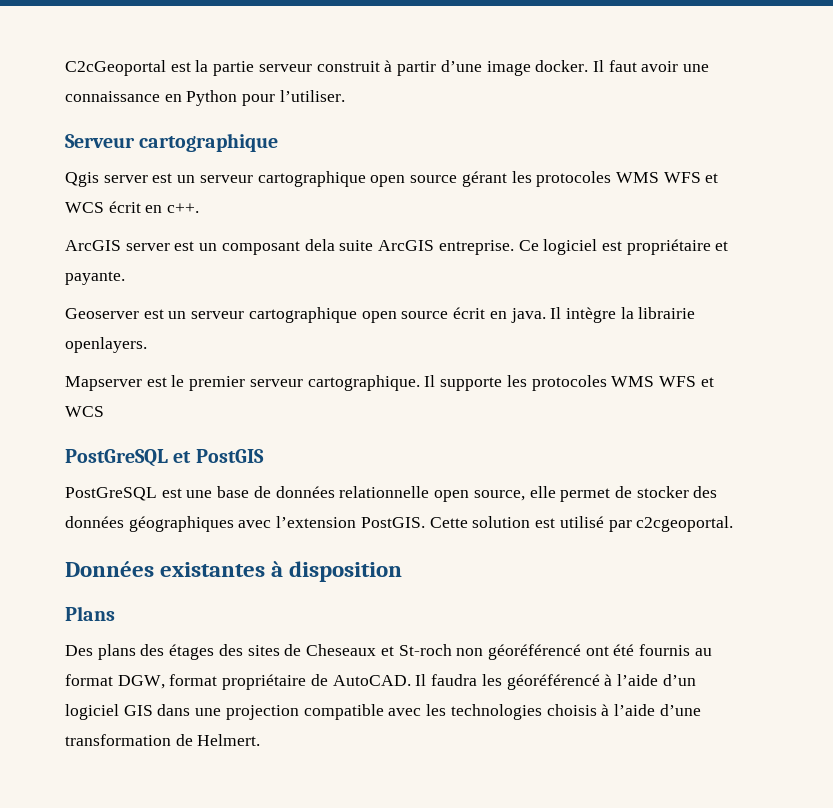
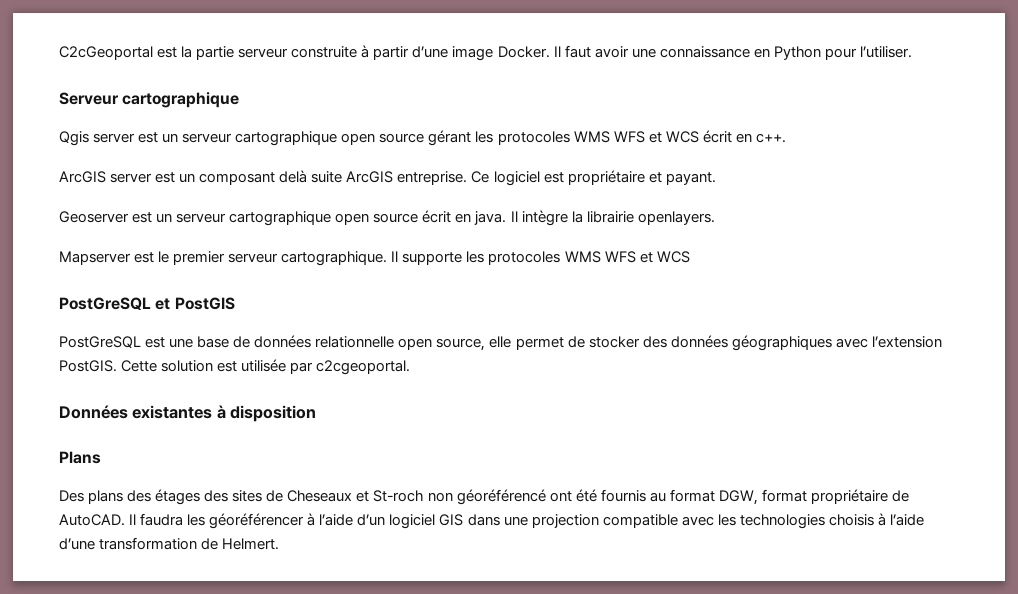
[316,61,380,72] construit -> [291,46,358,58] construite
[535,60,589,72] docker. -> [497,46,550,58] Docker.
[304,239,335,251] dela -> [279,170,308,183] delà
[65,271,125,285] payante. -> [665,172,716,185] payant.
[559,516,604,528] utilisé -> [241,359,287,372] utilisée
[506,674,600,690] géoréférencé -> [209,513,305,529] géoréférencer

